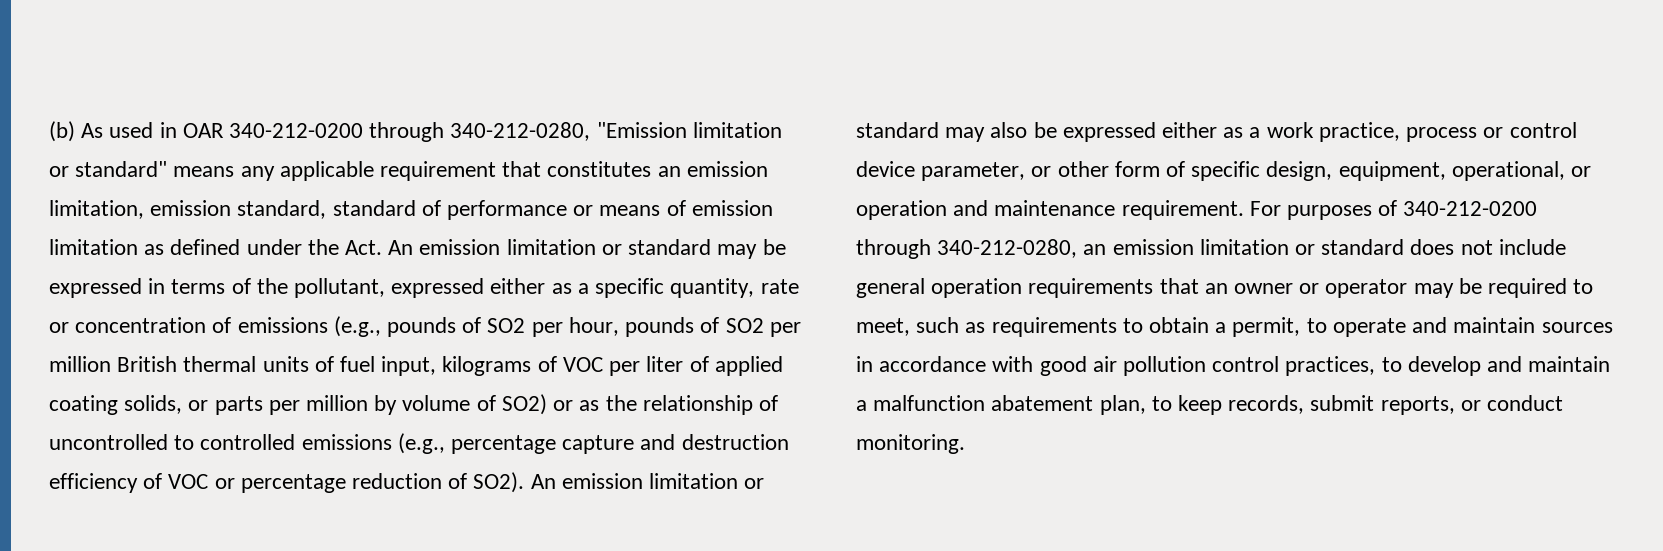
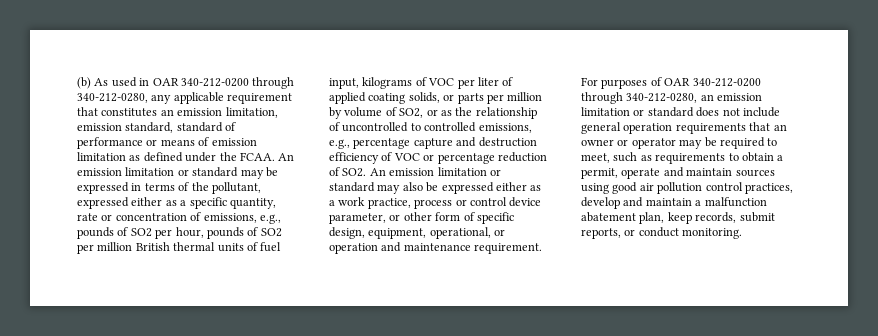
[596,122,782,138] [49,161,235,177] "Emission limitation or standard" means -> (148, 98) none
[345,240,383,255] Act. -> [239,152,275,161] FCAA.
[237,316,381,337] emissions (e.g., -> [203,213,281,224] emissions, e.g.,
[501,394,547,415] SO2) -> [399,108,424,118] SO2,
[301,433,445,454] emissions (e.g., -> [478,123,532,133] [329,139,350,149] emissions, e.g.,
[473,472,525,493] SO2). -> [342,168,367,177] SO2.
(1398, 208) none -> [664,78,691,86] OAR
[1306,318,1327,333] to -> (618, 173) none
[856,356,1034,372] in accordance with -> [581,183,609,194] using
[1381,357,1402,372] to -> (793, 188) none
[1151,396,1172,411] to -> (665, 218) none

